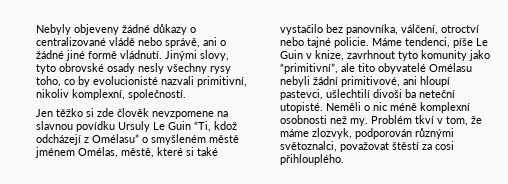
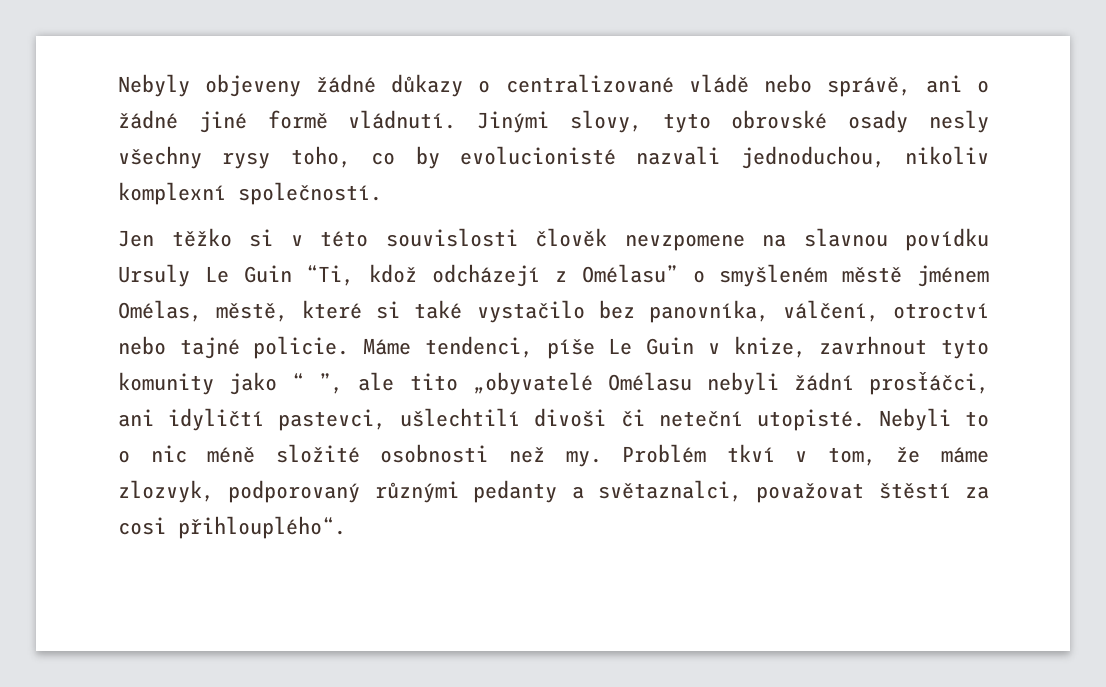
[197,76,247,87] [36,89,125,100] primitivní, nikoliv komplexní, -> [740,146,989,169] [118,182,226,205] jednoduchou, nikoliv komplexní
[97,108,114,117] zde -> [290,228,518,247] v této souvislosti
[280,63,338,74] “primitivní”, -> [292,373,344,394] “ ”,
[378,63,426,74] obyvatelé -> [472,372,593,395] „obyvatelé
[341,76,450,87] primitivové, ani hloupí -> [869,372,990,395] [118,408,265,431] prosťáčci, ani idyličtí
[405,89,416,98] ba -> [620,409,645,427] či
[326,102,361,111] Neměli -> [878,408,989,431] Nebyli to
[420,102,470,113] komplexní -> [275,444,360,463] složité
[355,128,454,139] [280,141,337,152] podporován různými světoznalci, -> [228,480,742,503] podporovaný různými pedanty a světaznalci,
[280,154,344,165] přihlouplého. -> [178,516,346,539] přihlouplého“.

